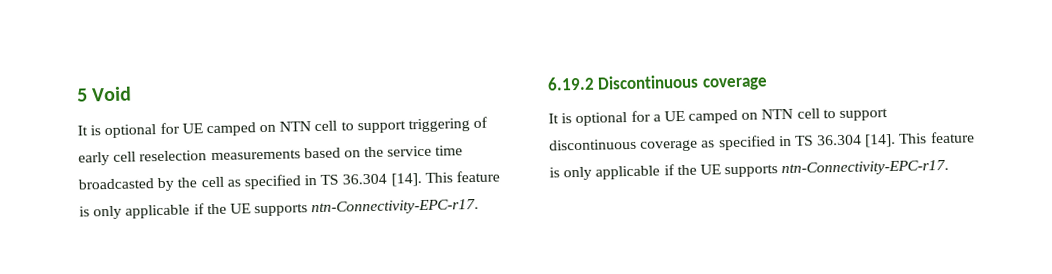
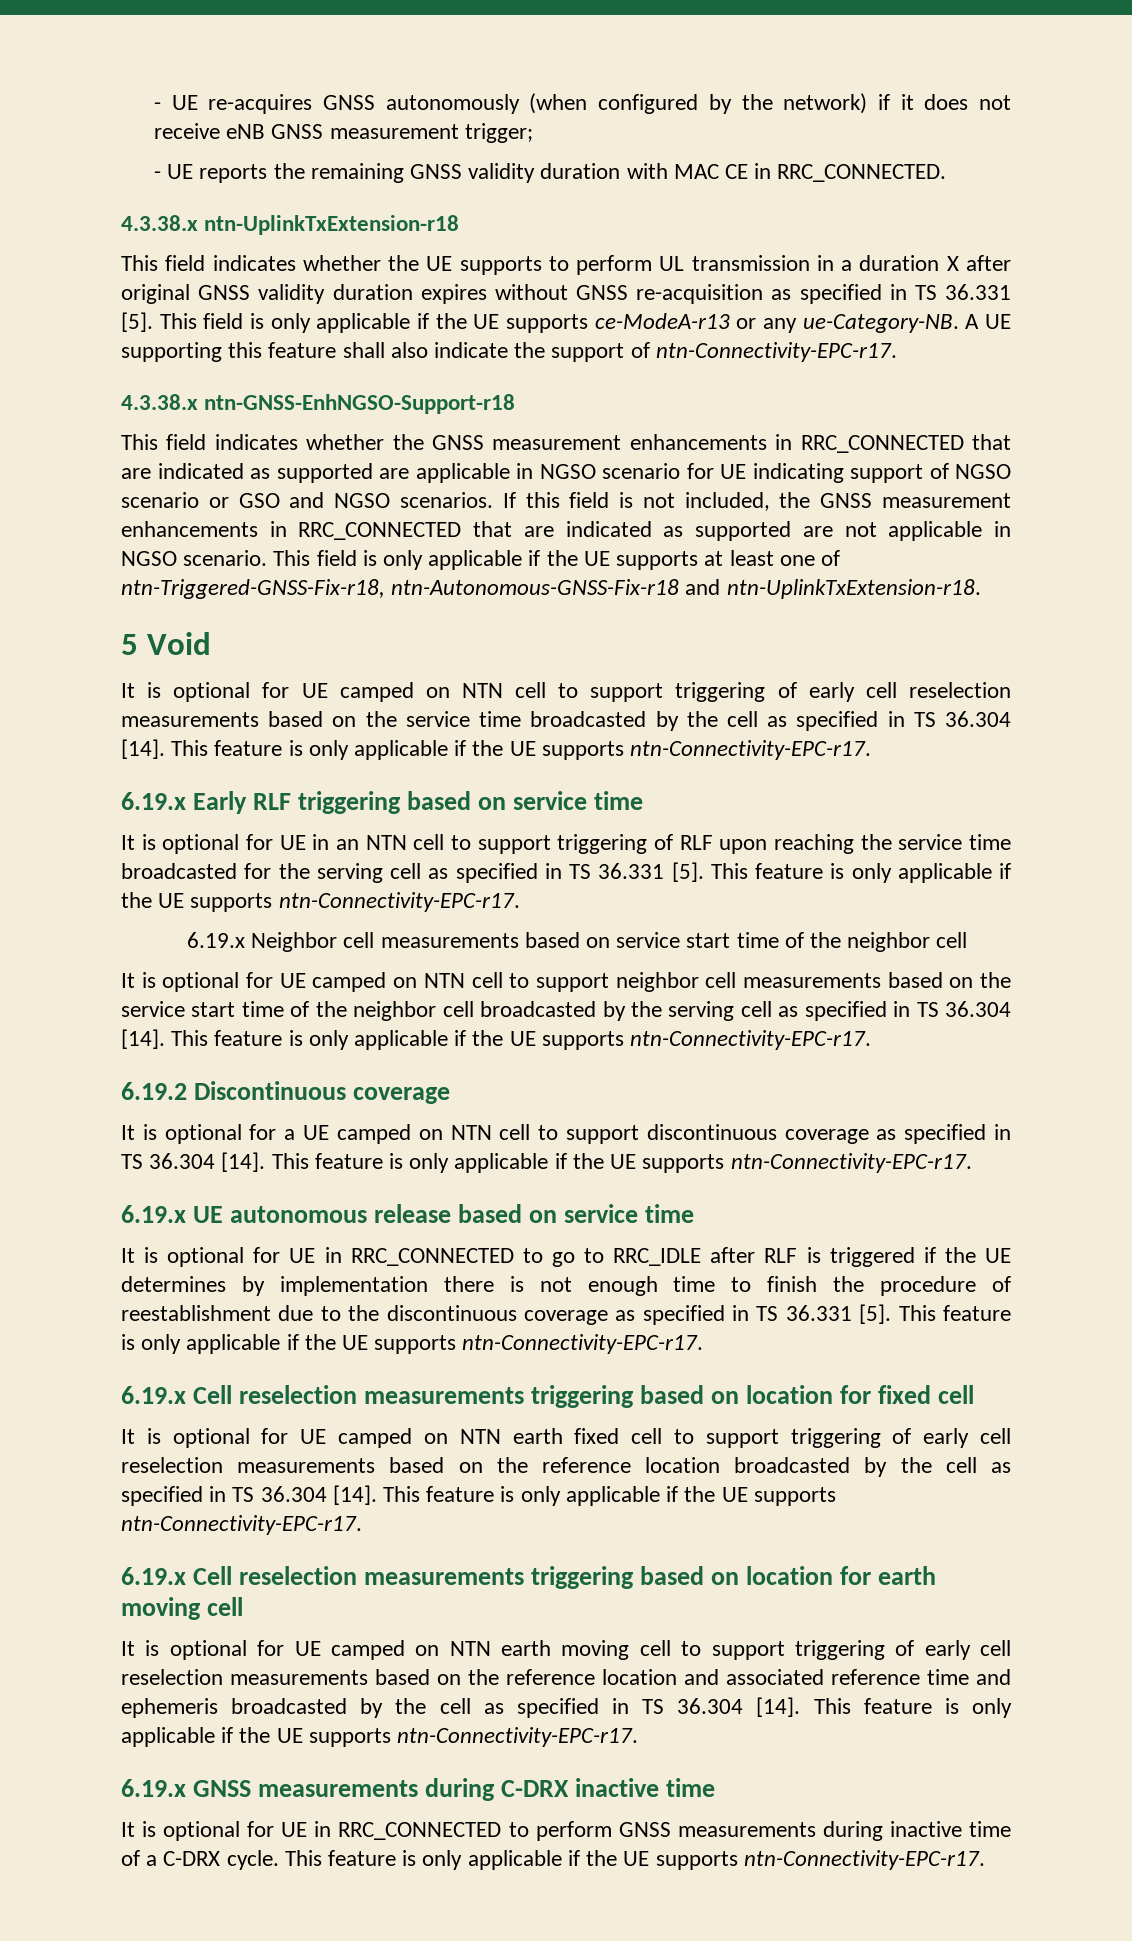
(76, 95) none -> [153,93,1011,114] [153,123,533,143] [153,163,947,183] [121,215,460,235] [121,255,1011,275] [121,284,1011,304] [121,312,1011,333] [121,342,897,362] [121,394,516,414] [121,434,1011,453] [121,463,1011,483] [121,492,1012,511] [121,521,1012,541] [121,550,840,570] [121,579,981,599] - UE re-acquires GNSS autonomously (when configured by the network) if it does not receive eNB GNSS measurement trigger; // - UE reports the remaining GNSS validity duration with MAC CE in RRC_CONNECTED. // 4.3.38.x ntn-UplinkTxExtension-r18 // This field indicates whether the UE supports to perform UL transmission in a duration X after original GNSS validity duration expires without GNSS re-acquisition as specified in TS 36.331 [5]. This field is only applicable if the UE supports ce-ModeA-r13 or any ue-Category-NB. A UE supporting this feature shall also indicate the support of ntn-Connectivity-EPC-r17. // 4.3.38.x ntn-GNSS-EnhNGSO-Support-r18 // This field indicates whether the GNSS measurement enhancements in RRC_CONNECTED that are indicated as supported are applicable in NGSO scenario for UE indicating support of NGSO scenario or GSO and NGSO scenarios. If this field is not included, the GNSS measurement enhancements in RRC_CONNECTED that are indicated as supported are not applicable in NGSO scenario. This field is only applicable if the UE supports at least one of ntn-Triggered-GNSS-Fix-r18, ntn-Autonomous-GNSS-Fix-r18 and ntn-UplinkTxExtension-r18. //
(480, 207) none -> [121,791,644,814] [121,834,1011,854] [121,862,1011,883] [121,892,520,912] [186,932,968,952] [121,972,1011,992] [121,1001,1011,1021] [121,1029,872,1050] // 6.19.x Early RLF triggering based on service time // It is optional for UE in an NTN cell to support triggering of RLF upon reaching the service time broadcasted for the serving cell as specified in TS 36.331 [5]. This feature is only applicable if the UE supports ntn-Connectivity-EPC-r17. // 6.19.x Neighbor cell measurements based on service start time of the neighbor cell // It is optional for UE camped on NTN cell to support neighbor cell measurements based on the service start time of the neighbor cell broadcasted by the serving cell as specified in TS 36.304 [14]. This feature is only applicable if the UE supports ntn-Connectivity-EPC-r17.
(950, 168) none -> [121,1204,695,1223] [121,1247,1012,1267] [121,1276,1011,1296] [121,1304,1011,1325] [121,1334,704,1354] [121,1385,975,1408] [121,1428,1011,1448] [121,1457,1011,1477] [121,1485,836,1506] [121,1515,362,1535] [121,1566,937,1589] [121,1597,244,1620] [121,1640,1011,1660] [121,1669,1011,1685] [121,1697,1012,1718] [121,1727,639,1747] [121,1778,716,1801] [121,1821,1012,1841] [121,1850,985,1870] // 6.19.x UE autonomous release based on service time // It is optional for UE in RRC_CONNECTED to go to RRC_IDLE after RLF is triggered if the UE determines by implementation there is not enough time to finish the procedure of reestablishment due to the discontinuous coverage as specified in TS 36.331 [5]. This feature is only applicable if the UE supports ntn-Connectivity-EPC-r17. // 6.19.x Cell reselection measurements triggering based on location for fixed cell // It is optional for UE camped on NTN earth fixed cell to support triggering of early cell reselection measurements based on the reference location broadcasted by the cell as specified in TS 36.304 [14]. This feature is only applicable if the UE supports ntn-Connectivity-EPC-r17. // 6.19.x Cell reselection measurements triggering based on location for earth moving cell // It is optional for UE camped on NTN earth moving cell to support triggering of early cell reselection measurements based on the reference location and associated reference time and ephemeris broadcasted by the cell as specified in TS 36.304 [14]. This feature is only applicable if the UE supports ntn-Connectivity-EPC-r17. // 6.19.x GNSS measurements during C-DRX inactive time // It is optional for UE in RRC_CONNECTED to perform GNSS measurements during inactive time of a C-DRX cycle. This feature is only applicable if the UE supports ntn-Connectivity-EPC-r17.

